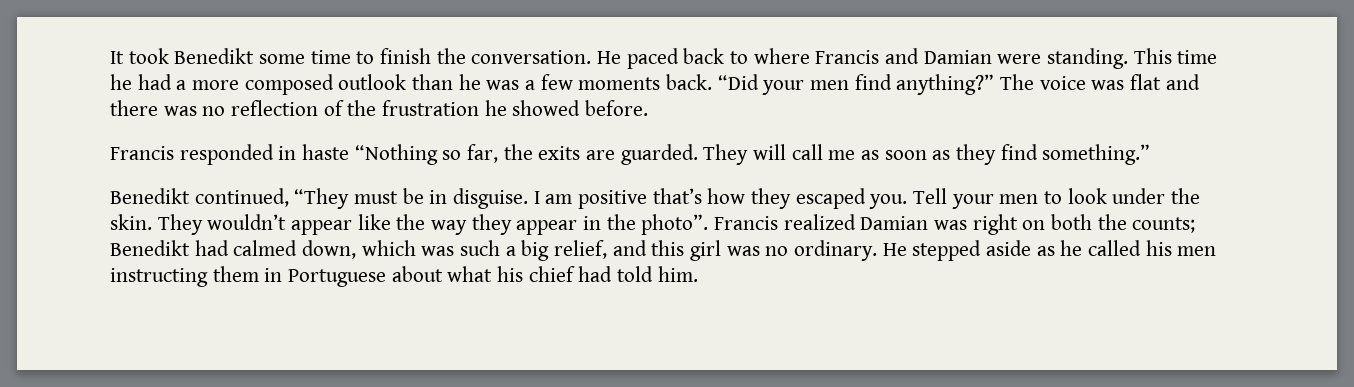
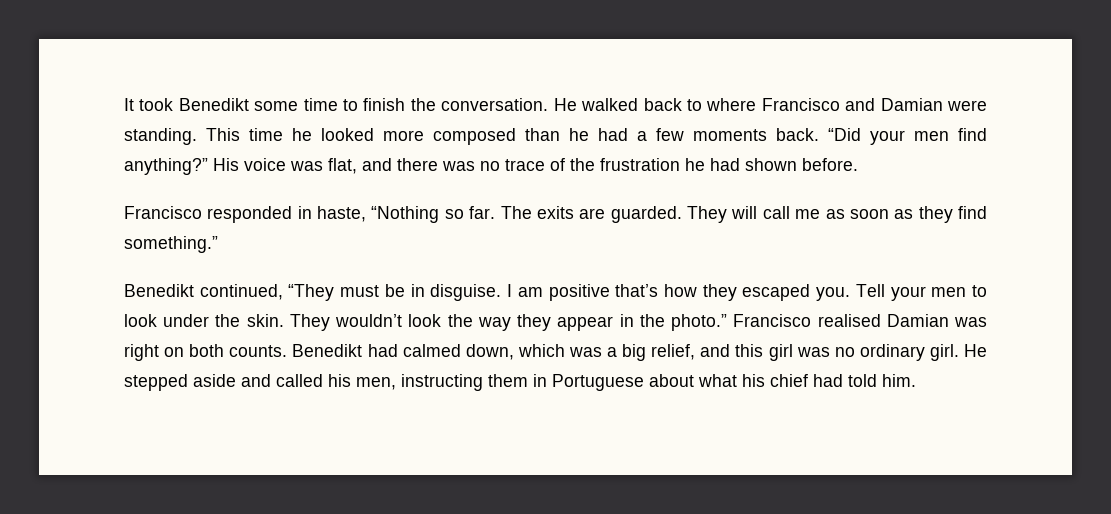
[626,48,679,69] paced -> [581,98,639,111] walked
[815,50,880,64] Francis -> [761,98,840,111] Francisco
[137,74,187,90] had a -> [321,128,374,141] looked
[338,74,407,90] outlook -> (516, 136) none
[486,80,520,90] was -> [598,128,628,141] had
[1000,74,1035,90] The -> [213,158,239,171] His
[1130,74,1162,90] flat -> [328,158,357,174] flat,
[231,100,319,116] reflection -> [505,159,545,171] trace
[512,100,581,116] showed -> [710,158,797,171] had shown
[110,146,174,160] Francis -> [124,206,202,219] Francisco
[302,144,350,160] haste -> [317,206,367,222] haste,
[467,144,533,163] far, the -> [469,206,532,219] far. The
[291,214,391,235] appear like -> [408,314,442,327] look
[641,214,856,235] photo”. Francis realized -> [671,314,881,331] photo.” Francisco realised
[1097,214,1196,233] the counts; -> [229,345,288,357] counts.
[460,240,501,256] such -> (602, 352) none
[794,240,878,261] ordinary. -> [859,344,959,361] ordinary girl.
[1036,240,1083,256] as he -> [241,374,271,387] and
[1177,246,1217,256] men -> [356,377,396,390] men,

